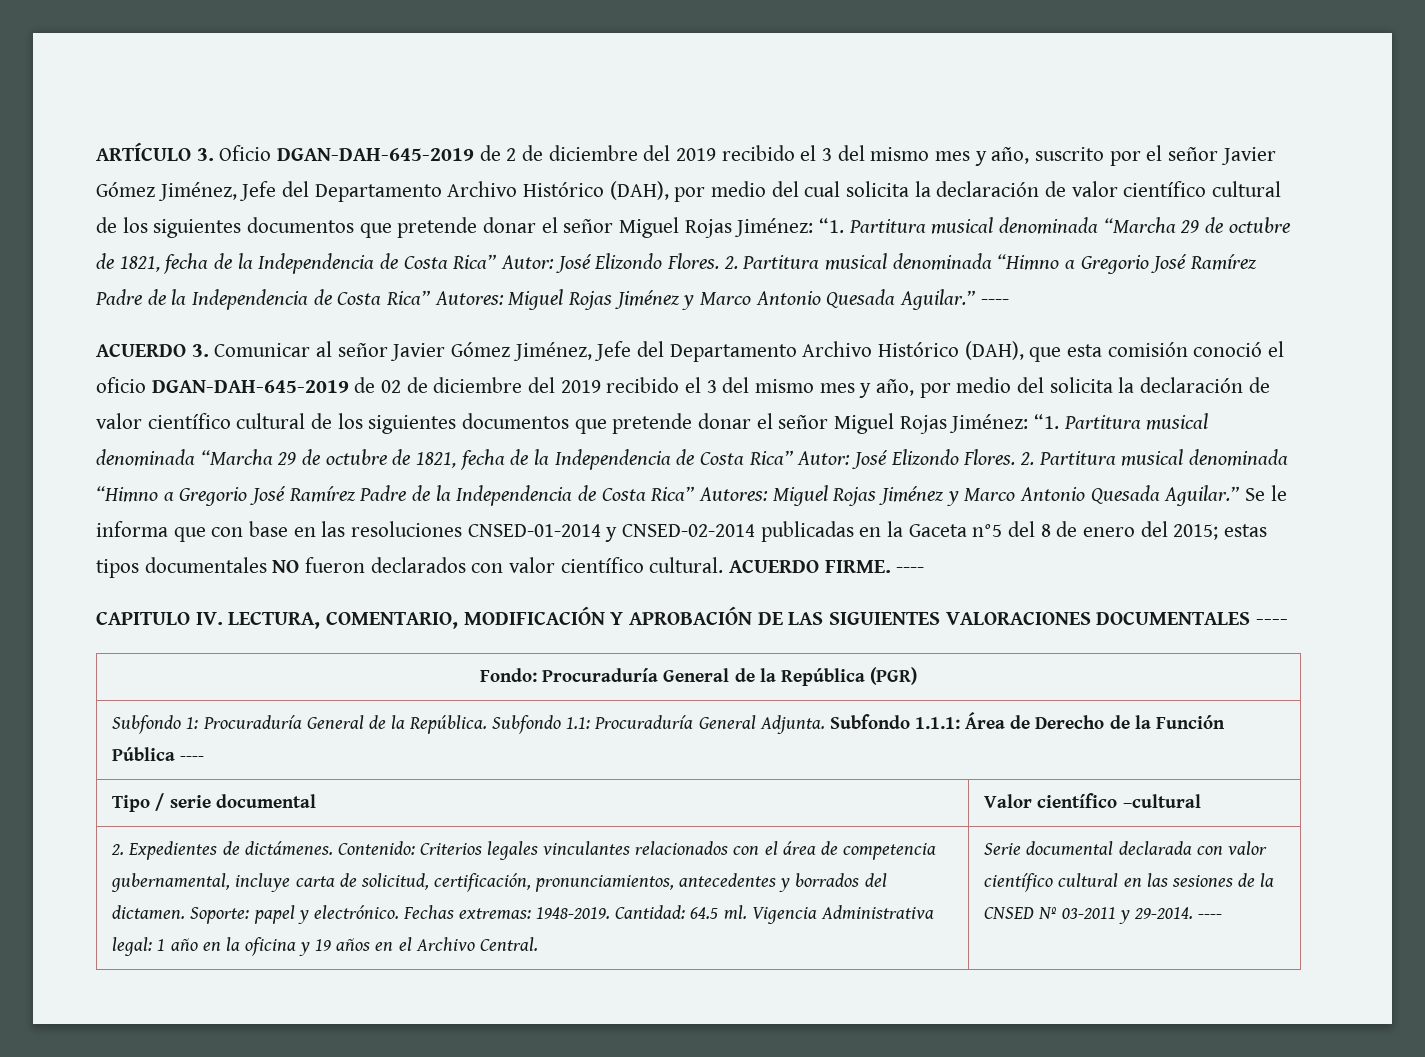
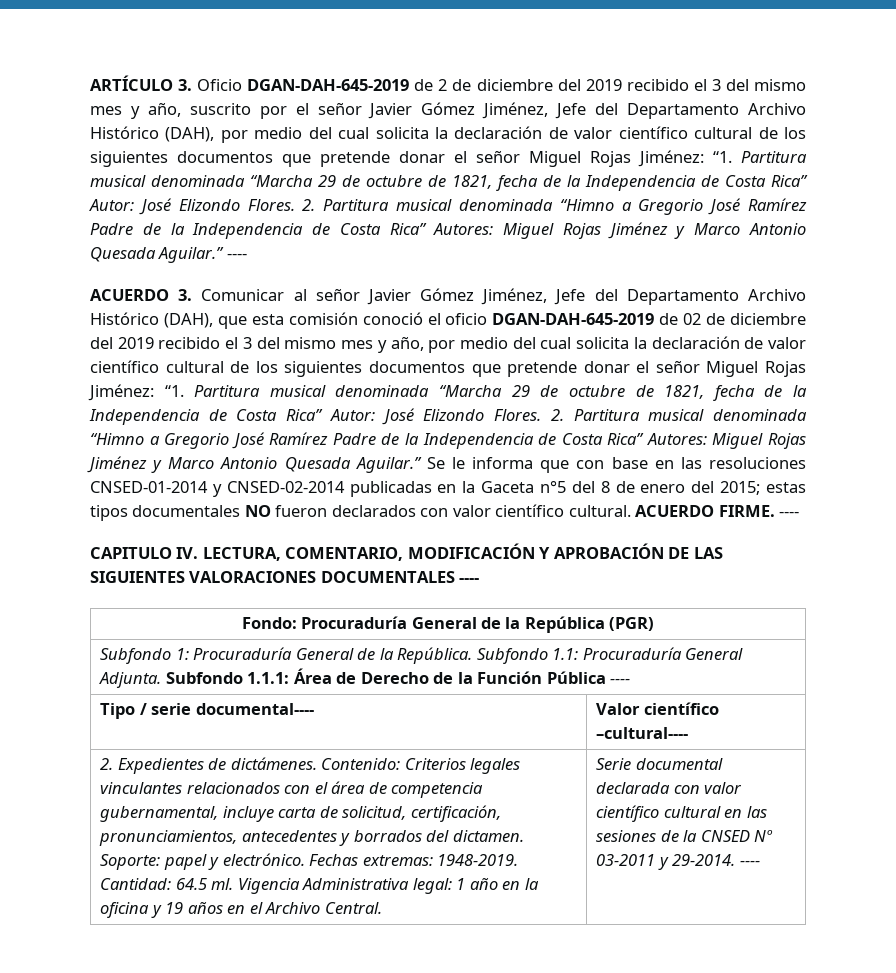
(1045, 385) none -> [540,337,572,349] cual
[215,794,316,808] documental -> [195,703,314,715] documental----
[1122,794,1201,808] –cultural -> [596,727,689,739] –cultural----

